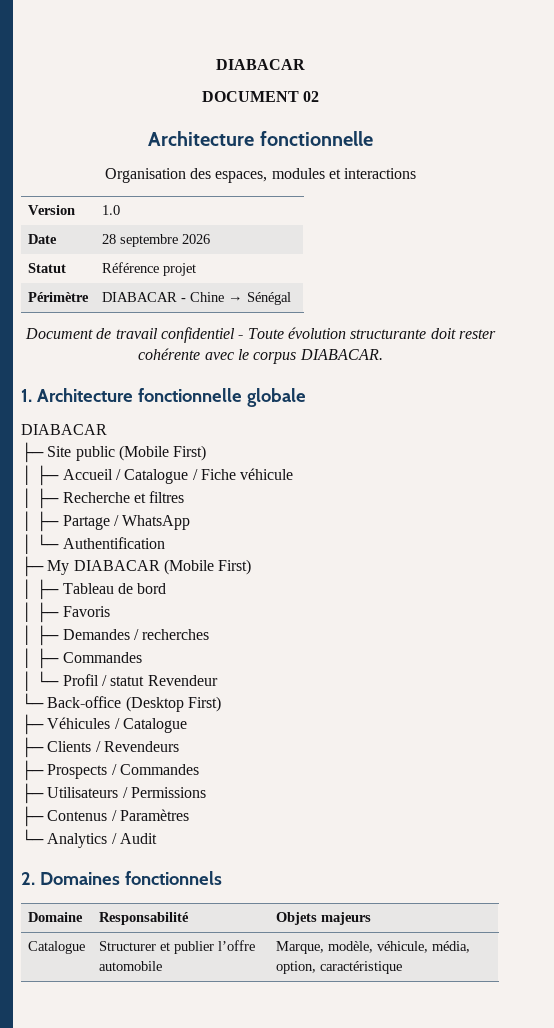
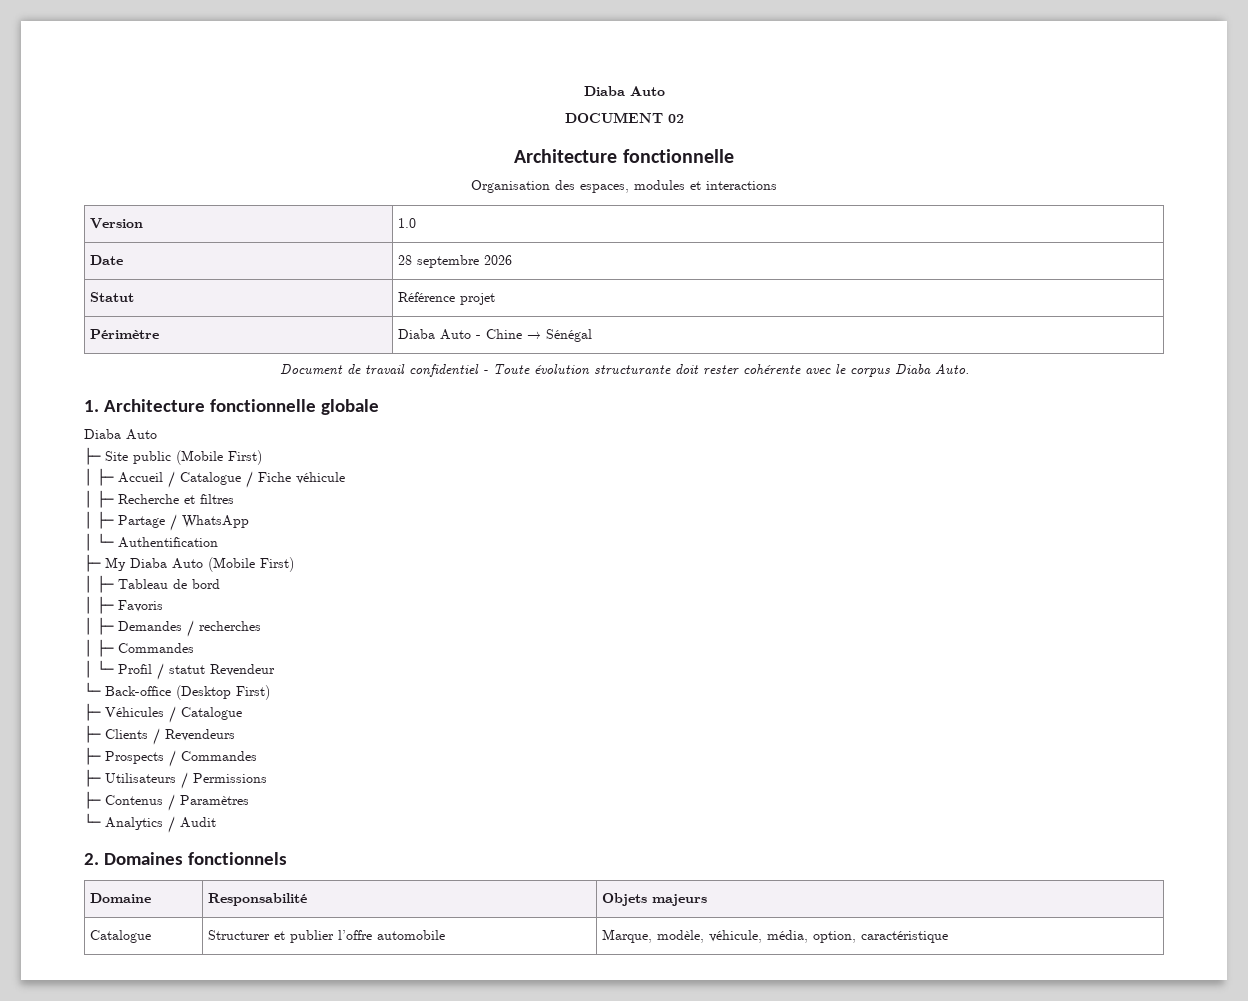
[216,59,305,70] DIABACAR -> [583,86,665,96] Diaba Auto
[101,292,177,302] DIABACAR -> [398,329,472,340] Diaba Auto
[299,349,383,360] DIABACAR. -> [894,364,969,374] Diaba Auto.
[21,424,107,435] DIABACAR -> [84,429,157,440] Diaba Auto
[73,560,160,571] DIABACAR -> [130,558,203,569] Diaba Auto

